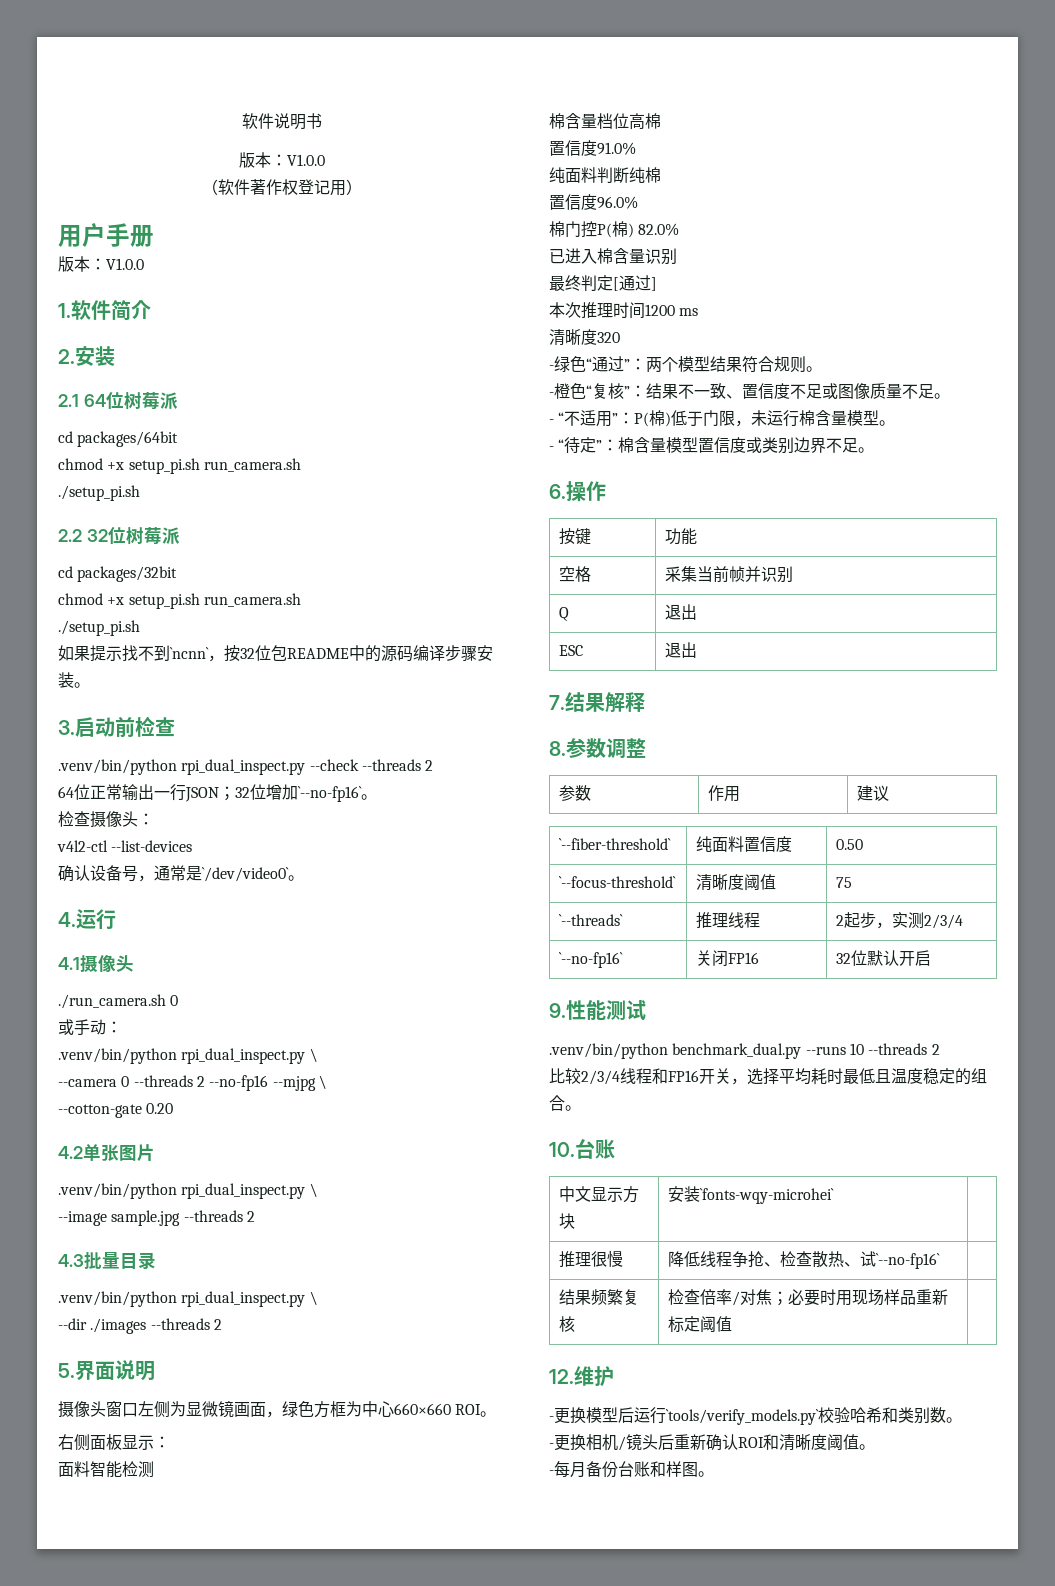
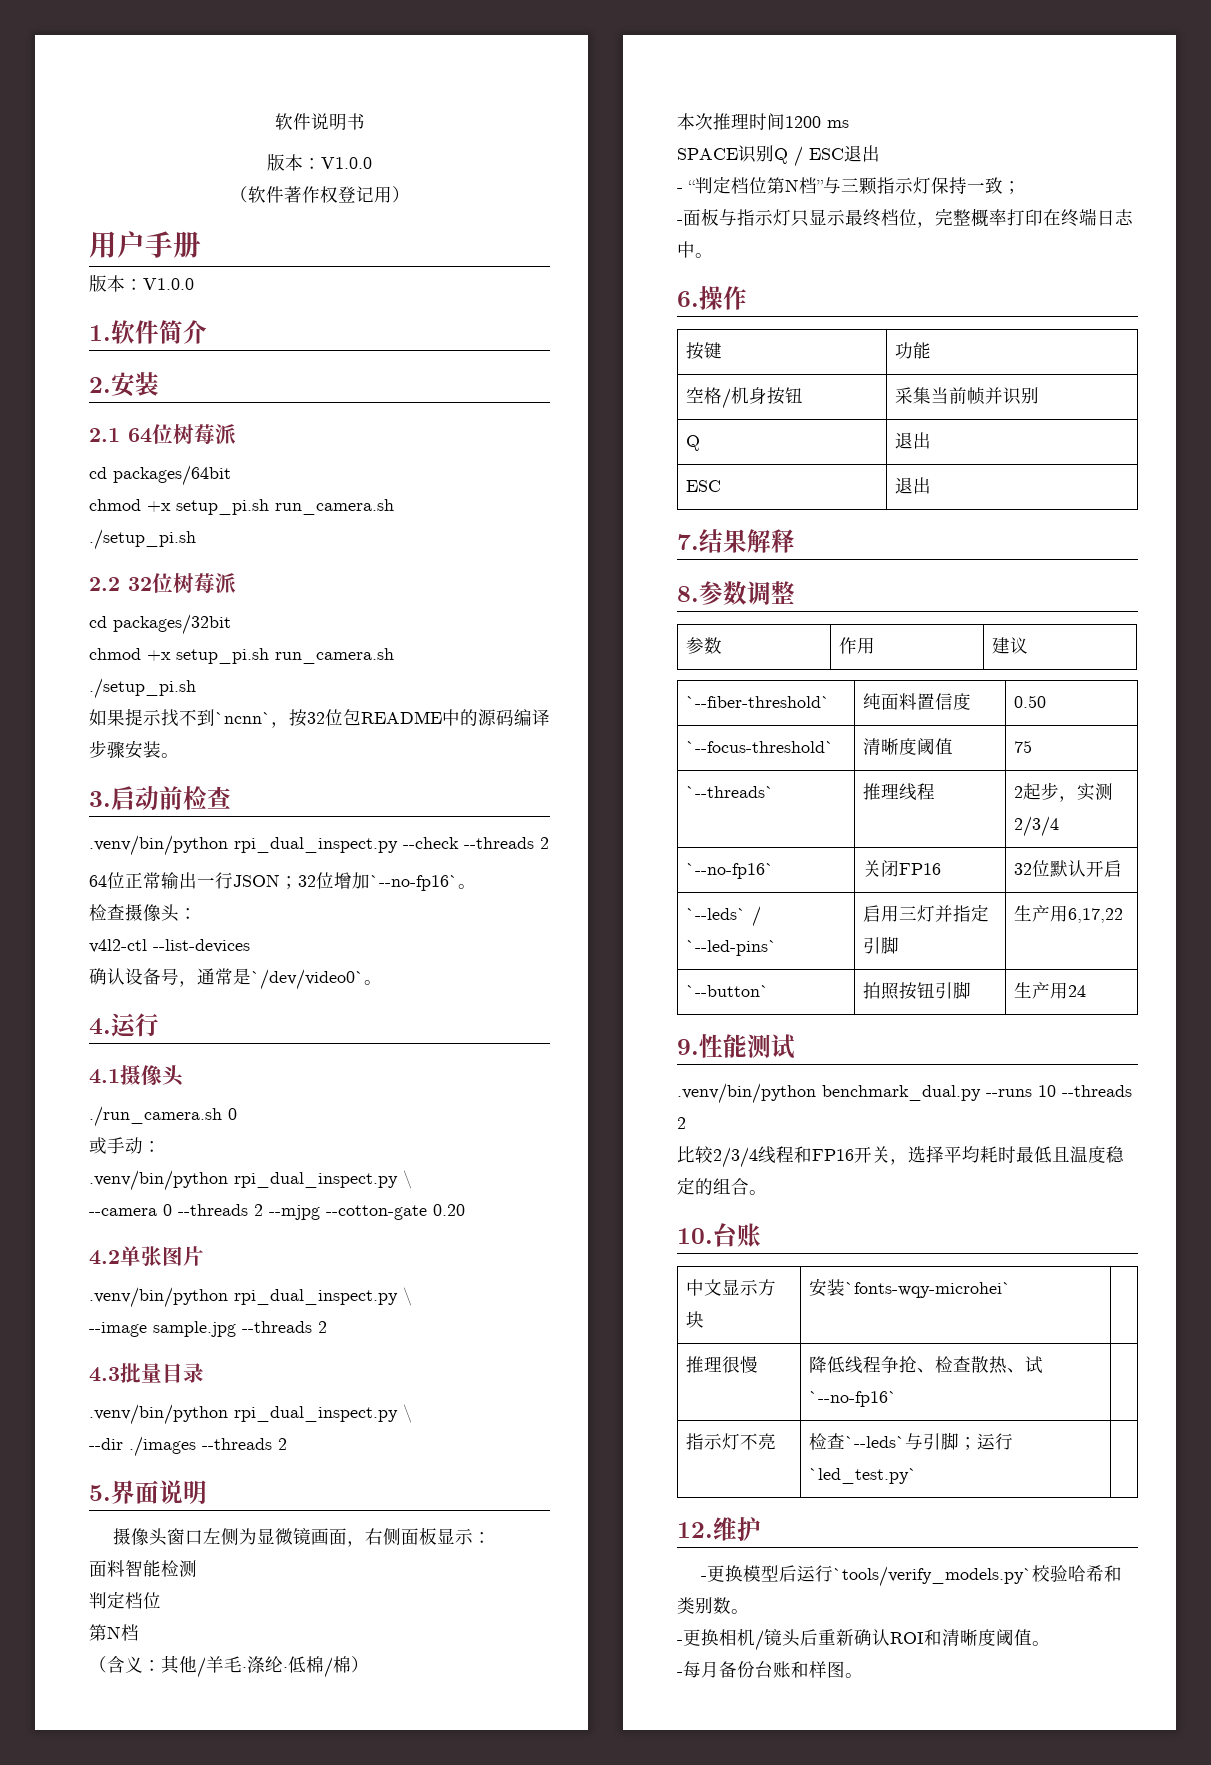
[209,1075,327,1091] --no-fp16 --mjpg \ // -> [269,1205,320,1220] --mjpg
[282,1401,497,1418] 绿色方框为中心660×660 ROI。 // -> (365, 1544) none
[549,113,661,130] [549,140,636,156] [549,167,661,183] [549,194,638,210] [549,221,680,238] [549,248,677,265] [549,275,657,291] 棉含量档位高棉 // 置信度91.0% // 纯面料判断纯棉 // 置信度96.0% // 棉门控P(棉) 82.0% // 已进入棉含量识别 // 最终判定[通过] -> [89,1591,161,1609] [89,1624,139,1641] [89,1655,369,1678] 判定档位 // 第N档 // （含义：其他/羊毛·涤纶·低棉/棉）
[549,329,620,346] [549,356,822,373] [549,383,950,399] [549,410,896,427] [549,437,859,454] 清晰度320 // -绿色“通过”：两个模型结果符合规则。 // -橙色“复核”：结果不一致、置信度不足或图像质量不足。 // - “不适用”：P(棉)低于门限，未运行棉含量模型。 // - “待定”：棉含量模型置信度或类别边界不足 -> [677,145,880,167] [677,176,1021,195] [677,208,1133,228] [677,241,695,258] SPACE识别Q / ESC退出 // - “判定档位第N档”与三颗指示灯保持一致； // -面板与指示灯只显示最终档位，完整概率打印在终端日志中
(592, 574) none -> [721,386,803,409] /机身按钮
(932, 958) none -> [685,906,761,927] [685,940,777,956] [862,904,989,922] [862,936,899,954] [1013,905,1123,923] [685,985,769,997] [862,981,971,1000] [1013,982,1086,999] // `--leds` / `--led-pins` | 启用三灯并指定引脚 | 生产用6,17,22 // `--button` | 拍照按钮引脚 | 生产用24
[559,1289,640,1305] [559,1316,576,1332] [668,1289,949,1306] [668,1316,733,1333] 结果频繁复核 | 检查倍率/对焦；必要时用现场样品重新标定阈值 -> [685,1433,776,1450] [808,1432,1013,1450] [808,1468,917,1484] 指示灯不亮 | 检查`--leds`与引脚；运行`led_test.py`

